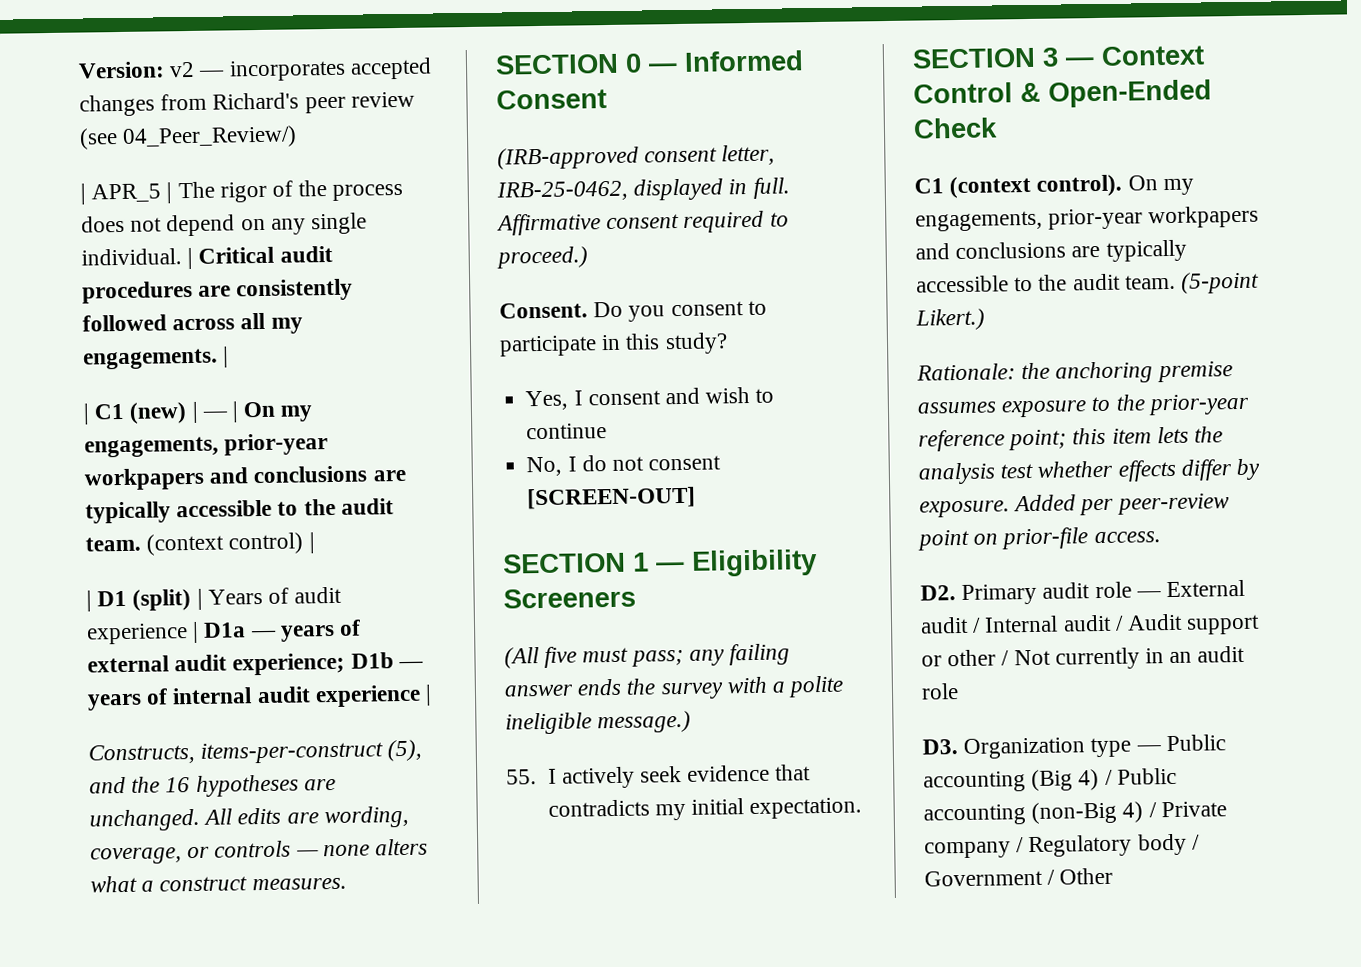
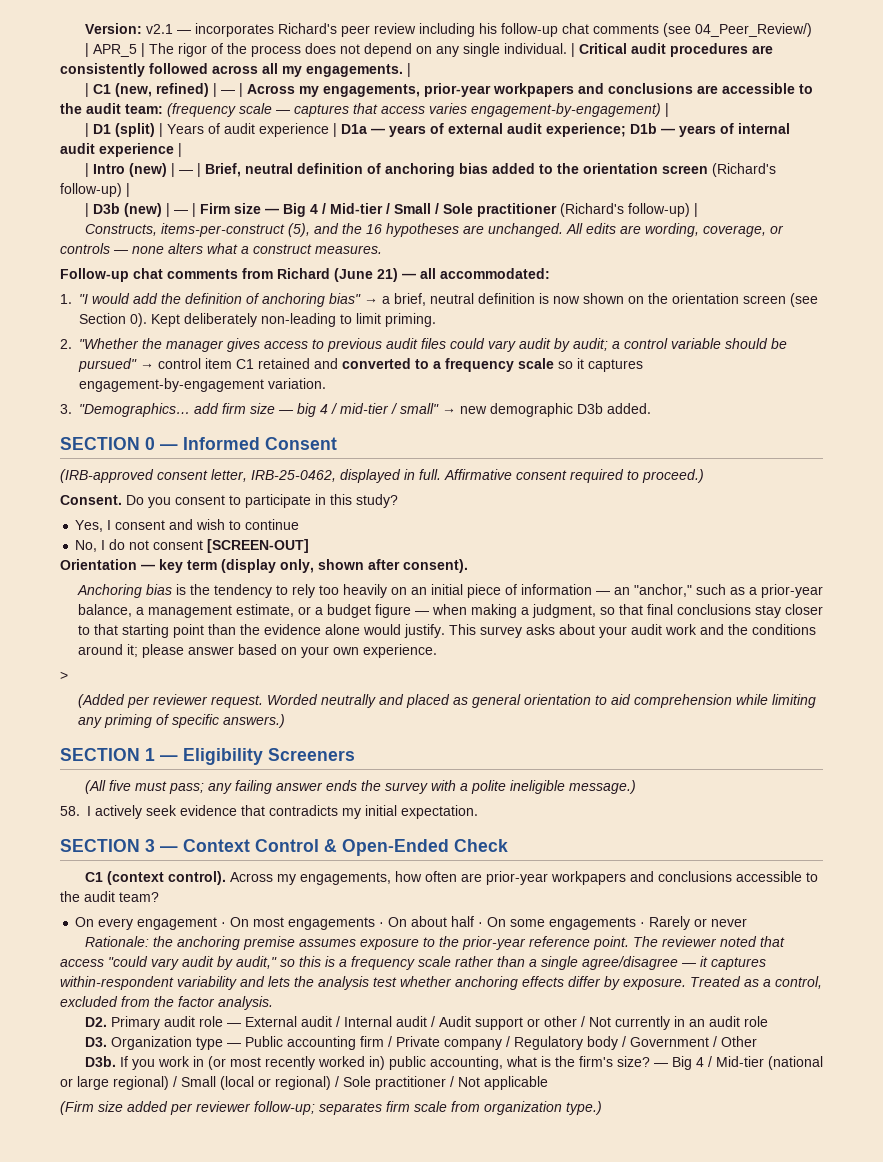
[169,61,196,78] v2 -> [145,24,173,34] v2.1
[349,57,432,80] [79,91,415,117] accepted changes from Richard's peer review -> [277,23,659,37] Richard's peer review including his follow-up chat comments
[129,401,314,424] [84,433,329,458] [84,465,406,491] [85,498,394,524] [85,532,304,556] (new) | — | On my engagements, prior-year workpapers and conclusions are typically accessible to the audit team. (context control) -> [114,83,813,97] [60,103,661,117] (new, refined) | — | Across my engagements, prior-year workpapers and conclusions are accessible to the audit team: (frequency scale — captures that access varies engagement-by-engagement)
(433, 695) none -> [84,163,776,177] [60,183,130,197] [84,203,698,217] // | Intro (new) | — | Brief, neutral definition of anchoring bias added to the orientation screen (Richard's follow-up) | // | D3b (new) | — | Firm size — Big 4 / Mid-tier / Small / Sole practitioner (Richard's follow-up) |
(347, 884) none -> [60,268,550,282] [60,293,818,307] [79,313,436,327] [60,338,787,352] [78,358,643,372] [79,378,326,392] [60,403,651,417] // Follow-up chat comments from Richard (June 21) — all accommodated: // 1. "I would add the definition of anchoring bias" → a brief, neutral definition is now shown on the orientation screen (see Section 0). Kept deliberately non-leading to limit priming. // 2. "Whether the manager gives access to previous audit files could vary audit by audit; a control variable should be pursued" → control item C1 retained and converted to a frequency scale so it captures engagement-by-engagement variation. // 3. "Demographics… add firm size — big 4 / mid-tier / small" → new demographic D3b added.
(697, 498) none -> [60,559,468,573] [76,584,823,598] [77,604,823,618] [77,624,816,638] [77,644,437,658] [60,671,68,680] [77,694,816,708] [77,714,285,728] // Orientation — key term (display only, shown after consent). // Anchoring bias is the tendency to rely too heavily on an initial piece of information — an "anchor," such as a prior-year balance, a management estimate, or a budget figure — when making a judgment, so that final conclusions stay closer to that starting point than the evidence alone would justify. This survey asks about your audit work and the conditions around it; please answer based on your own experience. // > // (Added per reviewer request. Worded neutrally and placed as general orientation to aid comprehension while limiting any priming of specific answers.)
[506,769,537,785] 55. -> [60,806,80,816] 58.
[1127,175,1194,196] [915,205,1260,232] [915,239,1187,262] [916,271,1260,294] [915,308,985,331] On my engagements, prior-year workpapers and conclusions are typically accessible to the audit team. (5-point Likert.) -> [229,871,818,885] [60,891,159,902] [75,916,748,930] Across my engagements, how often are prior-year workpapers and conclusions accessible to the audit team? // On every engagement · On most engagements · On about half · On some engagements · Rarely or never
[1008,427,1152,451] point; this item -> [592,936,785,950] [60,956,766,970] [60,976,265,990] point. The reviewer noted that access "could vary audit by audit," so this is a frequency scale rather than a single agree/disagree — it captures within-respondent variability and
(1114, 469) none -> [455,976,518,990] anchoring
[1013,493,1230,516] [917,527,1161,551] Added per peer-review point on prior-file access. -> [690,976,822,989] [60,996,273,1010] Treated as a control, excluded from the factor analysis.
[1031,767,1177,792] [923,801,1144,826] (Big 4) / Public accounting (non-Big 4) -> [359,1036,384,1047] firm
(1114, 876) none -> [84,1056,823,1070] [60,1076,548,1090] [60,1101,602,1115] // D3b. If you work in (or most recently worked in) public accounting, what is the firm's size? — Big 4 / Mid-tier (national or large regional) / Small (local or regional) / Sole practitioner / Not applicable // (Firm size added per reviewer follow-up; separates firm scale from organization type.)

